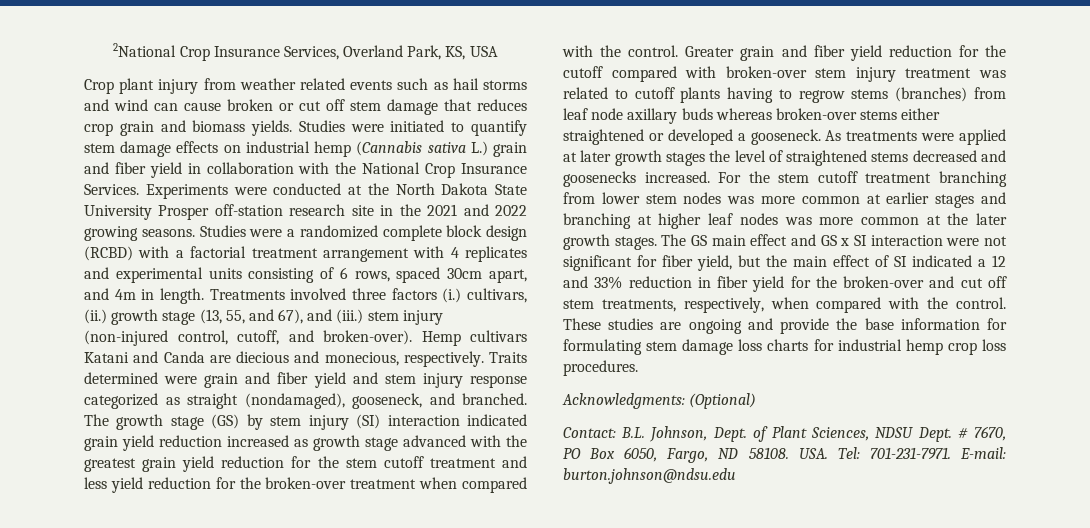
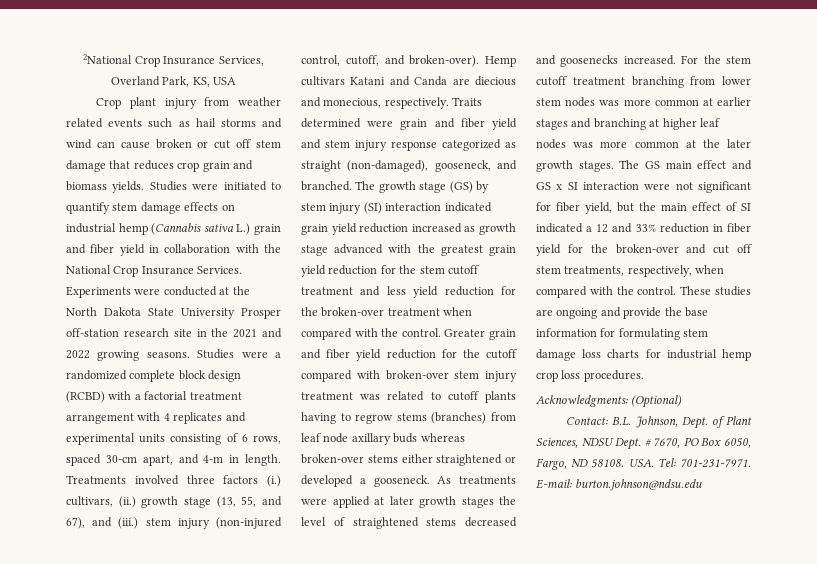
[447,268,483,279] 30cm -> [105,455,137,463] 30-cm
[114,289,136,300] 4m -> [203,455,224,463] 4-m
[244,393,345,409] (nondamaged), -> [347,160,429,172] (non-damaged),

